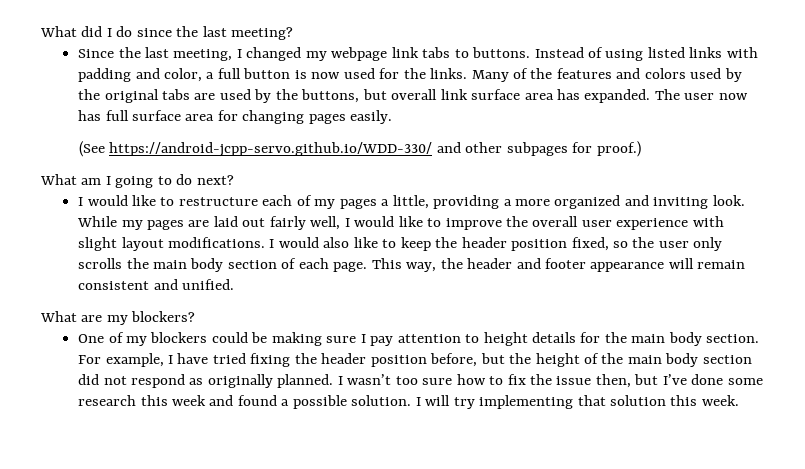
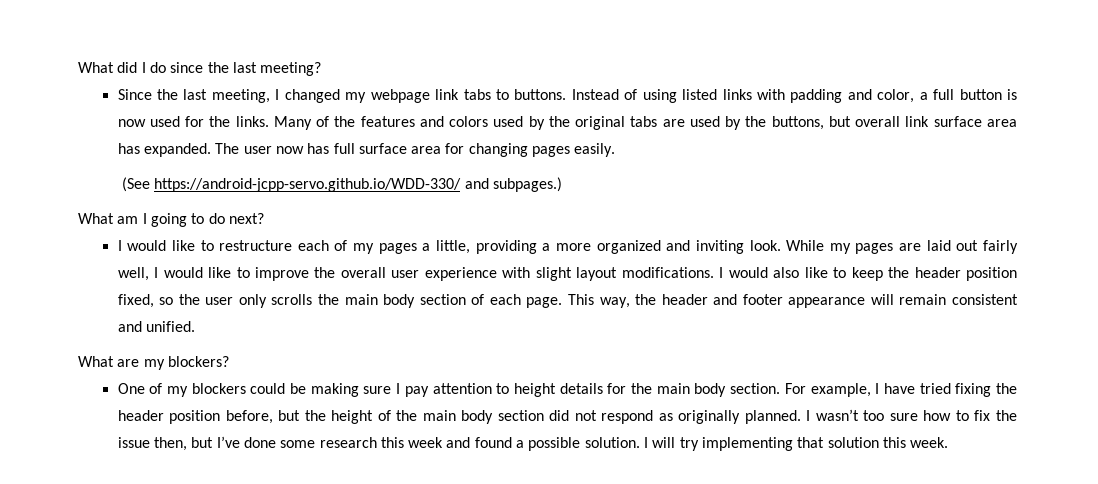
[465,141,641,157] other subpages for proof.) -> [492,177,562,192] subpages.)

